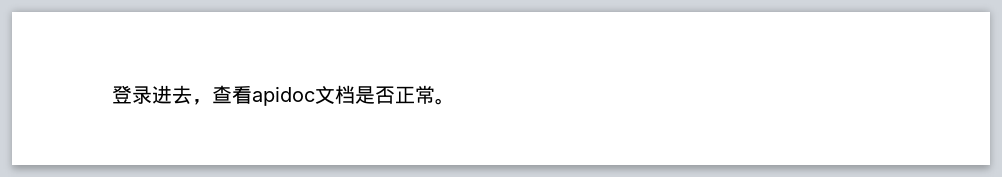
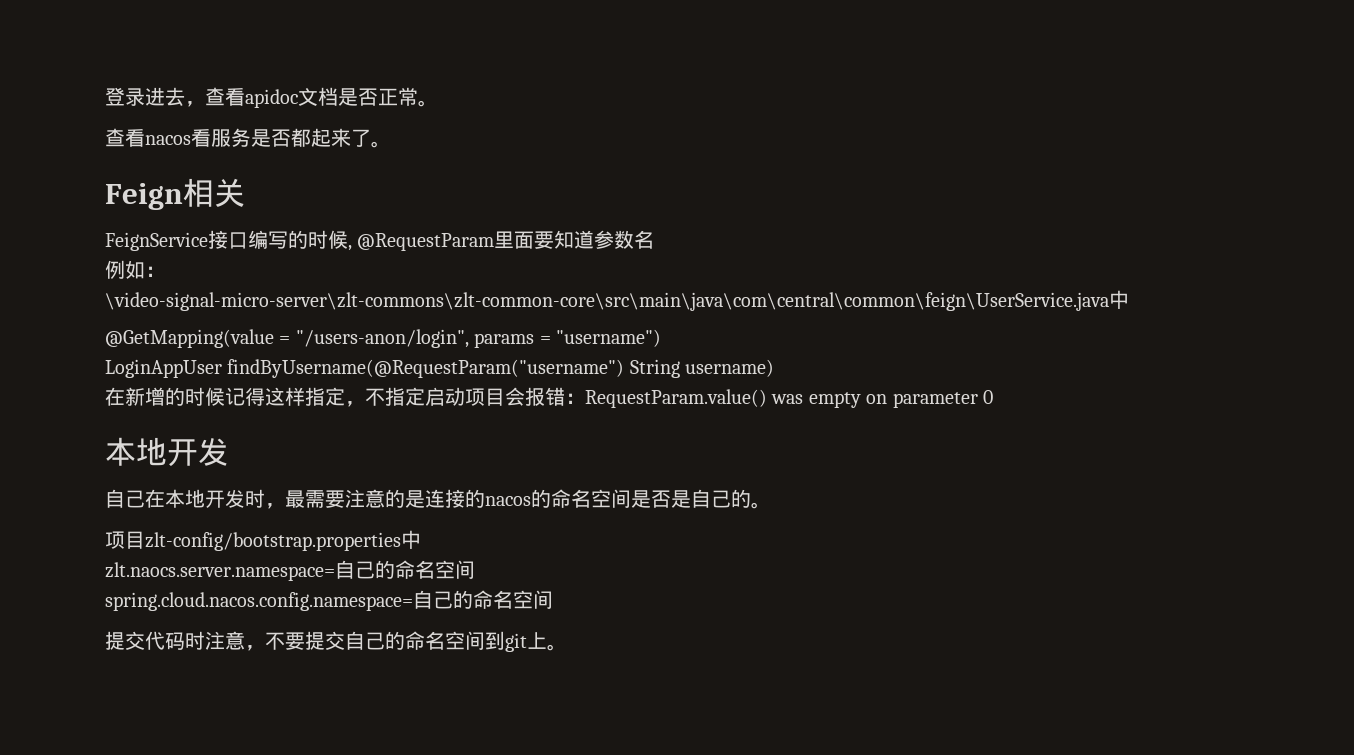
(455, 101) none -> [105,128,391,148] [105,178,245,210] [105,230,655,251] [105,260,165,279] [105,290,1129,311] [105,329,661,348] [105,359,775,378] [105,387,993,408] [105,437,229,467] [105,489,771,509] [105,530,421,551] [105,560,475,581] [105,590,553,611] [105,631,567,652] // 查看nacos看服务是否都起来了。 // Feign相关 // FeignService接口编写的时候, @RequestParam里面要知道参数名 // 例如： // \video-signal-micro-server\zlt-commons\zlt-common-core\src\main\java\com\central\common\feign\UserService.java中 // @GetMapping(value = "/users-anon/login", params = "username") // LoginAppUser findByUsername(@RequestParam("username") String username) // 在新增的时候记得这样指定，不指定启动项目会报错：RequestParam.value() was empty on parameter 0 // 本地开发 // 自己在本地开发时，最需要注意的是连接的nacos的命名空间是否是自己的。 // 项目zlt-config/bootstrap.properties中 // zlt.naocs.server.namespace=自己的命名空间 // spring.cloud.nacos.config.namespace=自己的命名空间 // 提交代码时注意，不要提交自己的命名空间到git上。

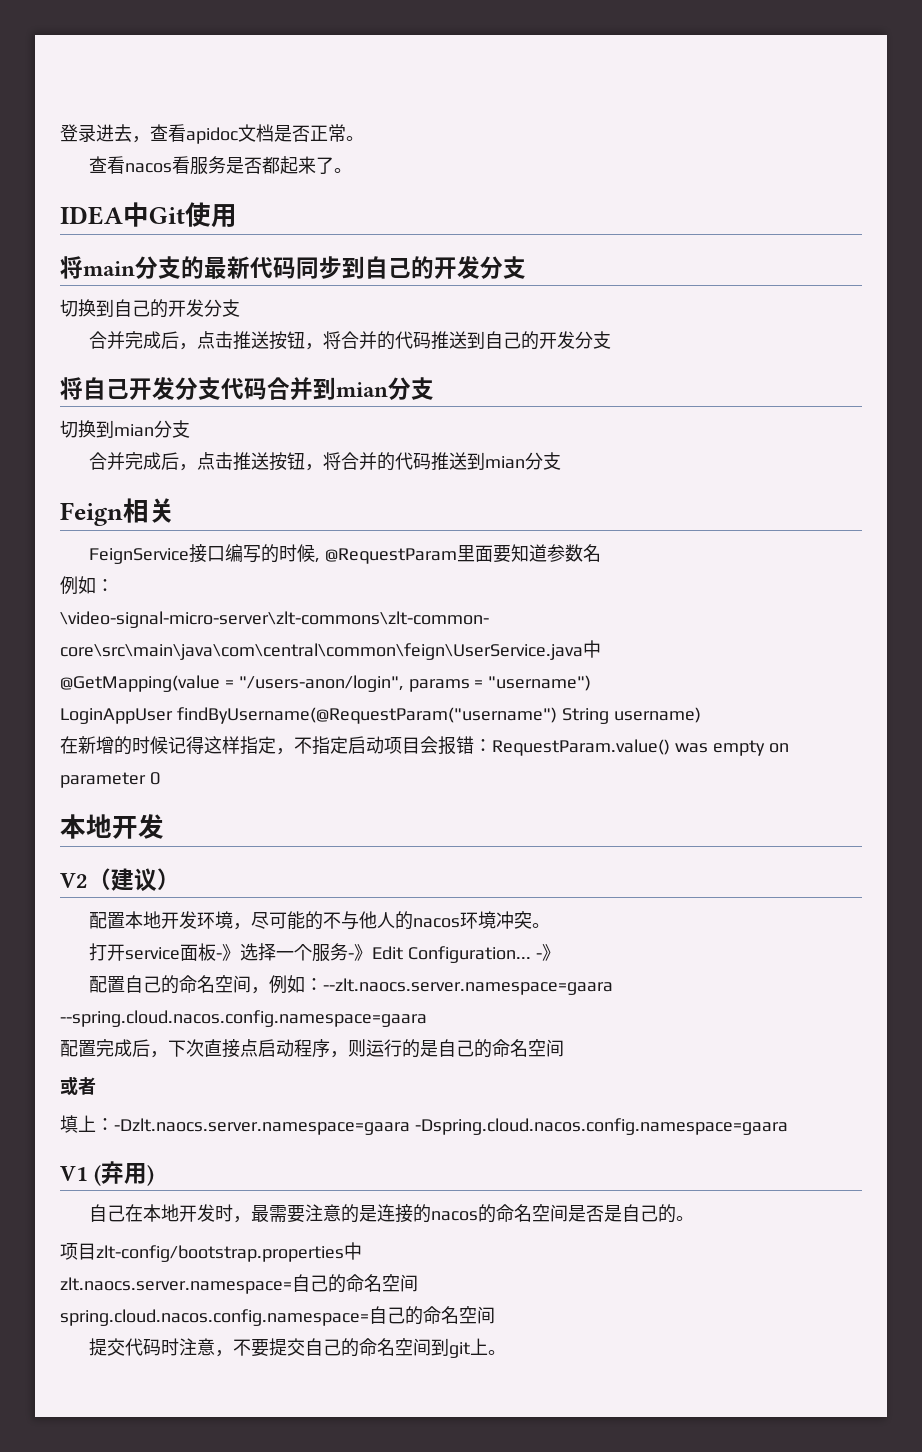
(391, 144) none -> [60,202,237,228] [60,256,526,279] [60,299,240,318] [89,331,612,350] [60,377,434,401] [60,420,190,438] [89,452,562,471] // IDEA中Git使用 // 将main分支的最新代码同步到自己的开发分支 // 切换到自己的开发分支 // 合并完成后，点击推送按钮，将合并的代码推送到自己的开发分支 // 将自己开发分支代码合并到mian分支 // 切换到mian分支 // 合并完成后，点击推送按钮，将合并的代码推送到mian分支
(229, 452) none -> [60,868,180,892] [89,911,551,930] [89,943,560,963] [89,975,614,995] [60,1010,427,1027] [60,1039,564,1058] [60,1076,96,1096] [60,1115,788,1135] [60,1161,155,1186] // V2（建议） // 配置本地开发环境，尽可能的不与他人的nacos环境冲突。 // 打开service面板-》选择一个服务-》Edit Configuration... -》 // 配置自己的命名空间，例如：--zlt.naocs.server.namespace=gaara --spring.cloud.nacos.config.namespace=gaara // 配置完成后，下次直接点启动程序，则运行的是自己的命名空间 // 或者 // 填上：-Dzlt.naocs.server.namespace=gaara -Dspring.cloud.nacos.config.namespace=gaara // V1 (弃用)

